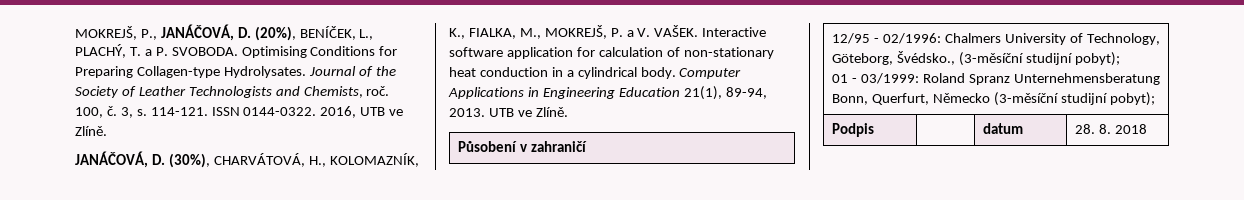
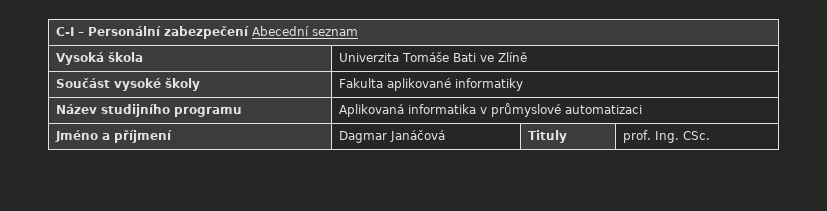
[75,24,374,41] [75,44,398,58] [75,66,396,78] [75,86,390,98] [75,106,404,118] [75,126,107,136] [75,151,419,168] [449,25,767,39] [449,47,774,59] [449,67,742,79] [448,86,767,100] [449,107,568,117] [458,141,587,152] [832,33,1160,45] [832,51,1120,66] [832,73,1160,85] [832,92,1155,106] [832,123,875,137] [983,123,1024,134] [1075,124,1147,134] MOKREJŠ, P., JANÁČOVÁ, D. (20%), BENÍČEK, L., PLACHÝ, T. a P. SVOBODA. Optimising Conditions for Preparing Collagen-type Hydrolysates. Journal of the Society of Leather Technologists and Chemists, roč. 100, č. 3, s. 114-121. ISSN 0144-0322. 2016, UTB ve Zlíně. // JANÁČOVÁ, D. (30%), CHARVÁTOVÁ, H., KOLOMAZNÍK, K., FIALKA, M., MOKREJŠ, P. a V. VAŠEK. Interactive software application for calculation of non-stationary heat conduction in a cylindrical body. Computer Applications in Engineering Education 21(1), 89-94, 2013. UTB ve Zlíně. // Působení v zahraničí // 12/95 - 02/1996: Chalmers University of Technology, Göteborg, Švédsko., (3-měsíční studijní pobyt); // 01 - 03/1999: Roland Spranz Unternehmensberatung Bonn, Querfurt, Německo (3-měsíční studijní pobyt); // Podpis | | datum | 28. 8. 2018 -> [56,26,359,39] [56,52,144,65] [339,52,528,62] [56,78,201,91] [339,78,524,91] [56,104,243,117] [339,103,643,117] [55,130,173,143] [339,130,446,143] [528,130,568,143] [623,130,711,143] C-I – Personální zabezpečení Abecední seznam // Vysoká škola | Univerzita Tomáše Bati ve Zlíně // Součást vysoké školy | Fakulta aplikované informatiky // Název studijního programu | Aplikovaná informatika v průmyslové automatizaci // Jméno a příjmení | Dagmar Janáčová | Tituly | prof. Ing. CSc.

